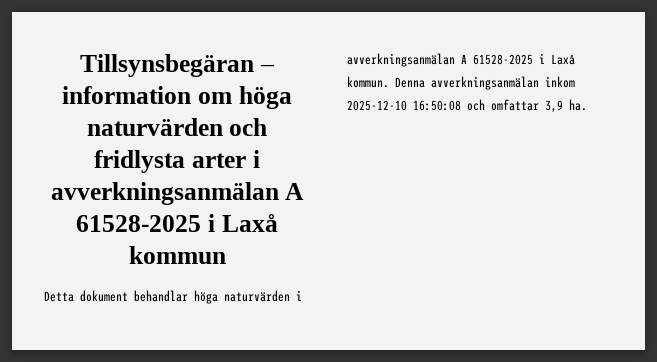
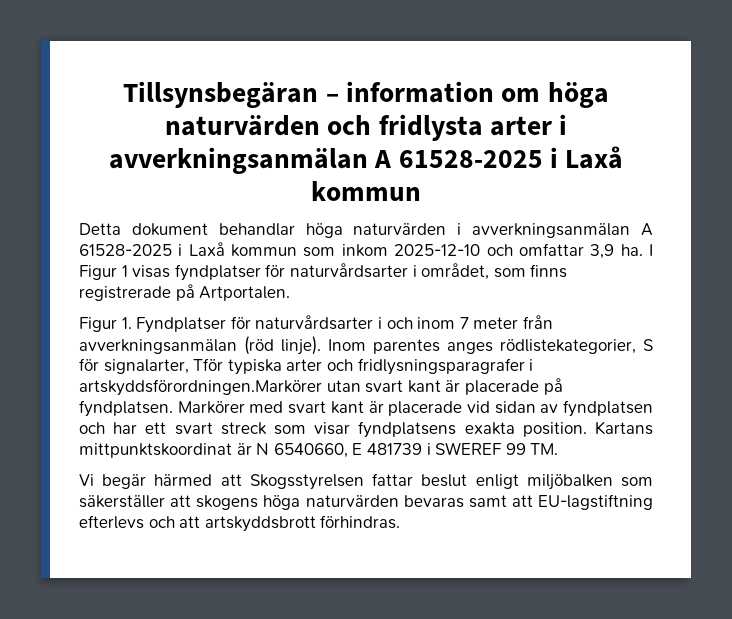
[347,76,539,90] kommun. Denna avverkningsanmälan -> [231,244,336,257] kommun som
[413,100,461,111] 16:50:08 -> (481, 250) none
(587, 105) none -> [649,244,654,256] [79,263,568,281] [79,284,291,301] [79,315,553,333] [79,336,653,355] [79,358,534,375] [79,378,563,396] [79,400,653,417] [79,421,653,438] [79,442,559,458] [79,473,653,490] [79,494,653,510] [79,515,401,532] I Figur 1 visas fyndplatser för naturvårdsarter i området, som finns registrerade på Artportalen. // Figur 1. Fyndplatser för naturvårdsarter i och inom 7 meter från avverkningsanmälan (röd linje). Inom parentes anges rödlistekategorier, S för signalarter, Tför typiska arter och fridlysningsparagrafer i artskyddsförordningen.Markörer utan svart kant är placerade på fyndplatsen. Markörer med svart kant är placerade vid sidan av fyndplatsen och har ett svart streck som visar fyndplatsens exakta position. Kartans mittpunktskoordinat är N 6540660, E 481739 i SWEREF 99 TM. // Vi begär härmed att Skogsstyrelsen fattar beslut enligt miljöbalken som säkerställer att skogens höga naturvärden bevaras samt att EU-lagstiftning efterlevs och att artskyddsbrott förhindras.

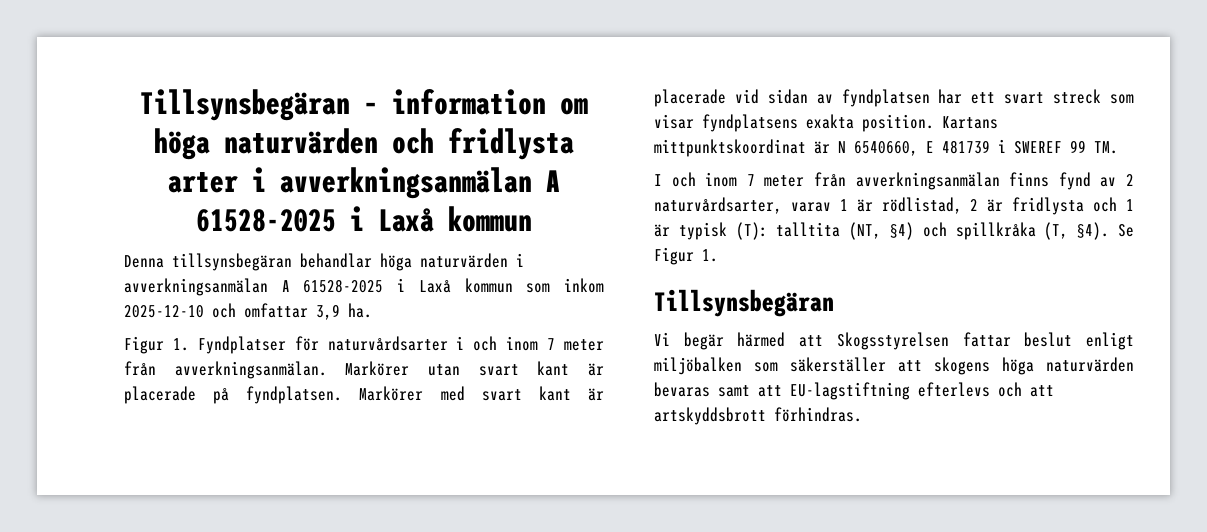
[79,223,208,236] Detta dokument -> [124,253,292,271] Denna tillsynsbegäran
[649,244,654,256] [79,263,568,281] [79,284,291,301] I Figur 1 visas fyndplatser för naturvårdsarter i området, som finns registrerade på Artportalen. -> (372, 310) none
[79,336,653,355] [79,358,534,375] [79,379,322,396] avverkningsanmälan (röd linje). Inom parentes anges rödlistekategorier, S för signalarter, Tför typiska arter och fridlysningsparagrafer i artskyddsförordningen.Markörer -> [174,361,410,379] avverkningsanmälan. Markörer
[79,422,105,434] och -> (930, 98) none
(559, 449) none -> [654,172,1134,190] [654,197,1134,215] [654,222,1134,240] [654,247,718,265] [654,289,834,317] // I och inom 7 meter från avverkningsanmälan finns fynd av 2 naturvårdsarter, varav 1 är rödlistad, 2 är fridlysta och 1 är typisk (T): talltita (NT, §4) och spillkråka (T, §4). Se Figur 1. // Tillsynsbegäran

